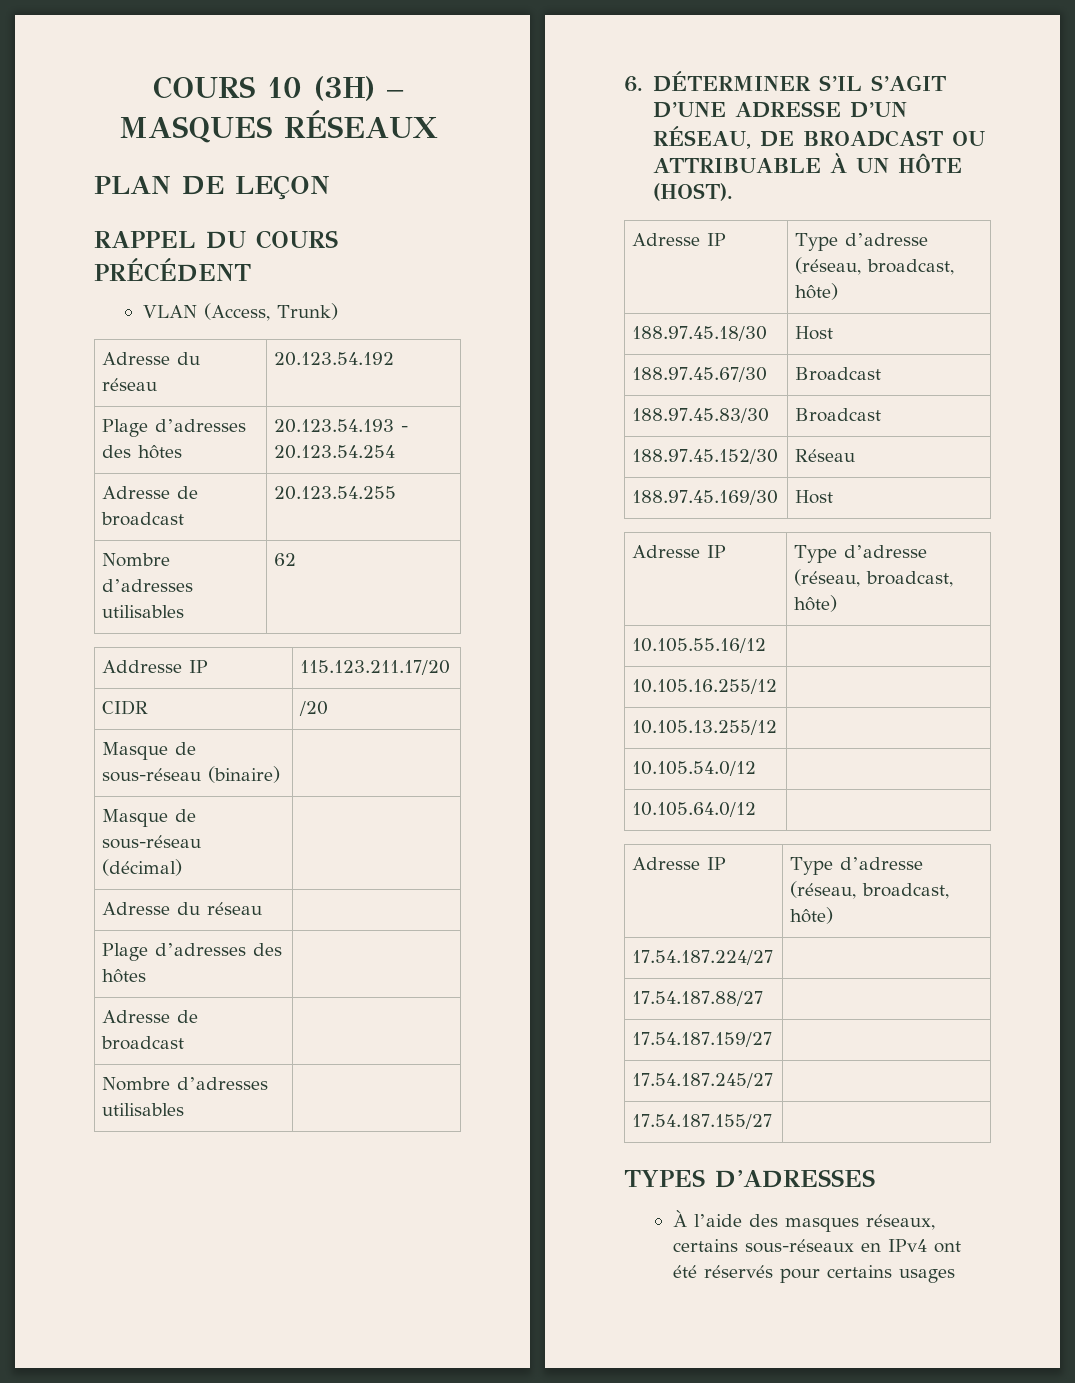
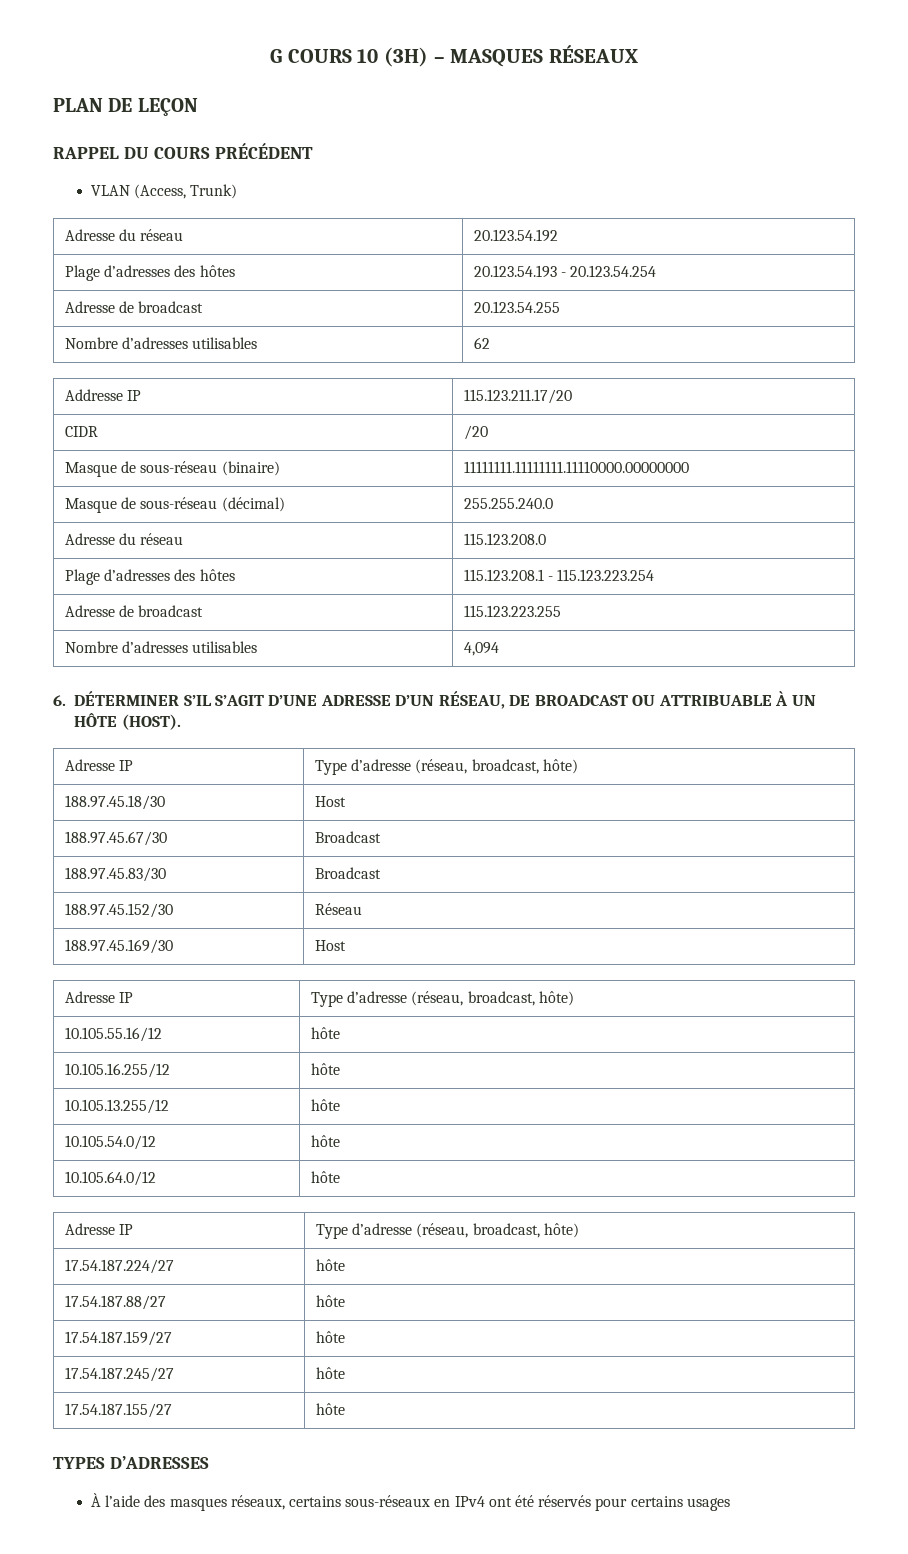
(152, 87) none -> [269,49,282,63] G
(281, 774) none -> [464,461,690,473] 11111111.11111111.11110000.00000000
[102,902,263,915] [102,943,283,961] [102,969,147,983] [102,1010,199,1023] [101,1036,185,1050] [102,1077,269,1091] [102,1103,185,1116] // Adresse du réseau | // Plage d’adresses des hôtes | // Adresse de broadcast | // Nombre d’adresses utilisables | -> [464,498,554,509] [65,533,184,545] [464,533,547,545] [65,569,235,585] [464,569,655,581] [65,605,204,617] [464,605,562,617] [65,641,258,653] [464,642,500,656] 255.255.240.0 // Adresse du réseau | 115.123.208.0 // Plage d’adresses des hôtes | 115.123.208.1 - 115.123.223.254 // Adresse de broadcast | 115.123.223.255 // Nombre d’adresses utilisables | 4,094
(767, 645) none -> [311,1027,341,1039] hôte
(778, 686) none -> [311,1063,341,1075] hôte
(778, 727) none -> [311,1099,341,1111] hôte
(757, 768) none -> [311,1135,341,1147] hôte
(757, 809) none -> [311,1171,341,1183] hôte
(774, 957) none -> [316,1259,346,1271] hôte
(764, 998) none -> [316,1295,346,1307] hôte
(773, 1039) none -> [316,1331,346,1343] hôte
(774, 1080) none -> [316,1367,346,1379] hôte
(773, 1121) none -> [316,1403,346,1415] hôte

